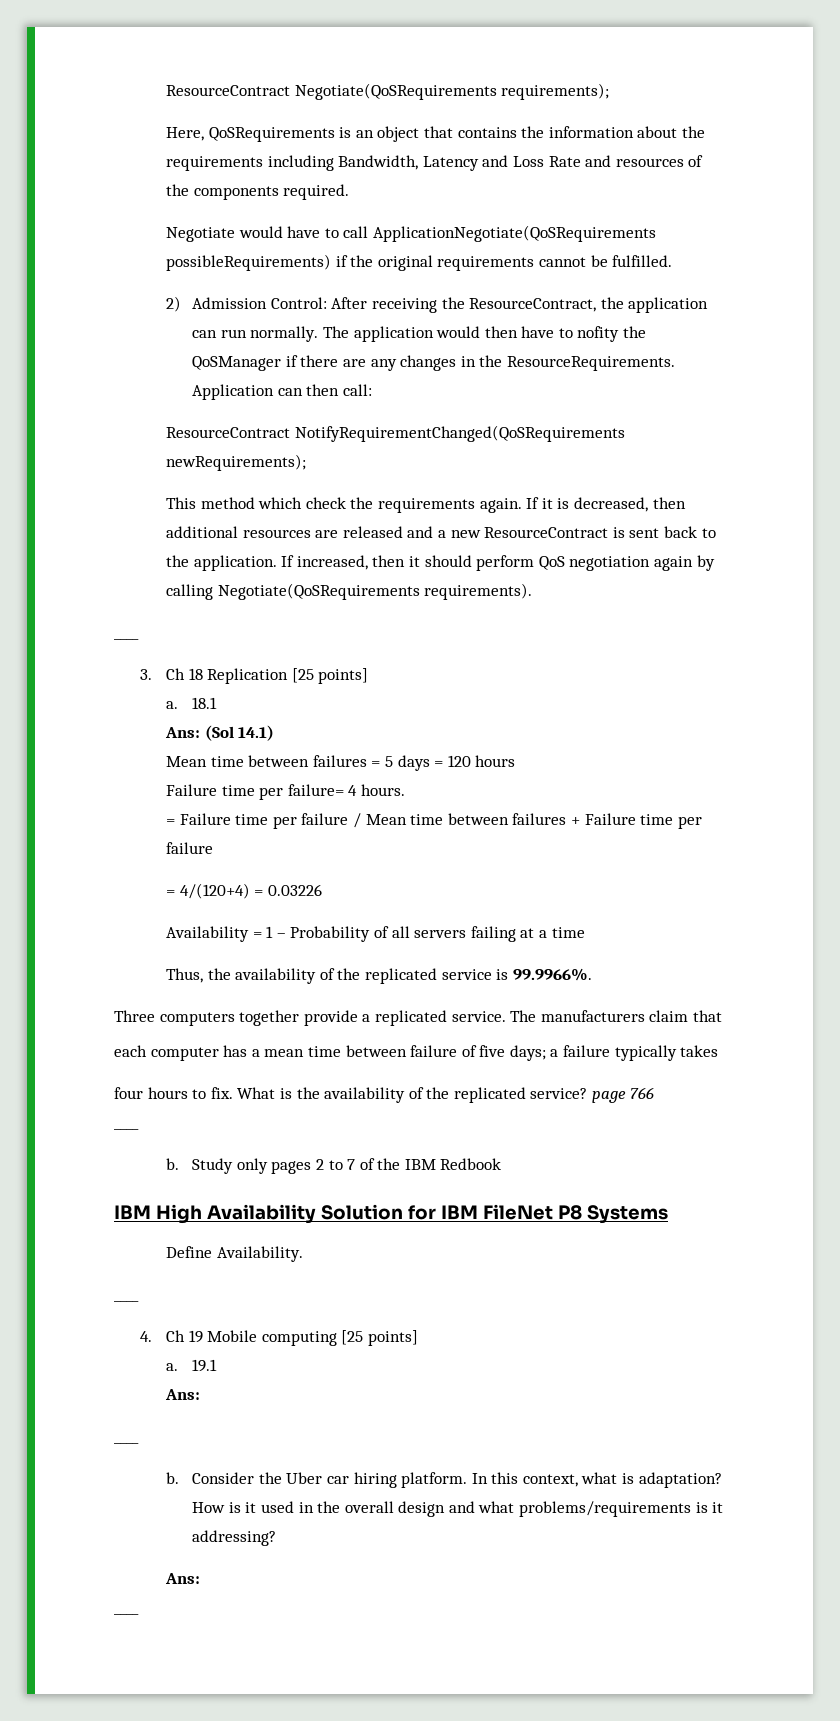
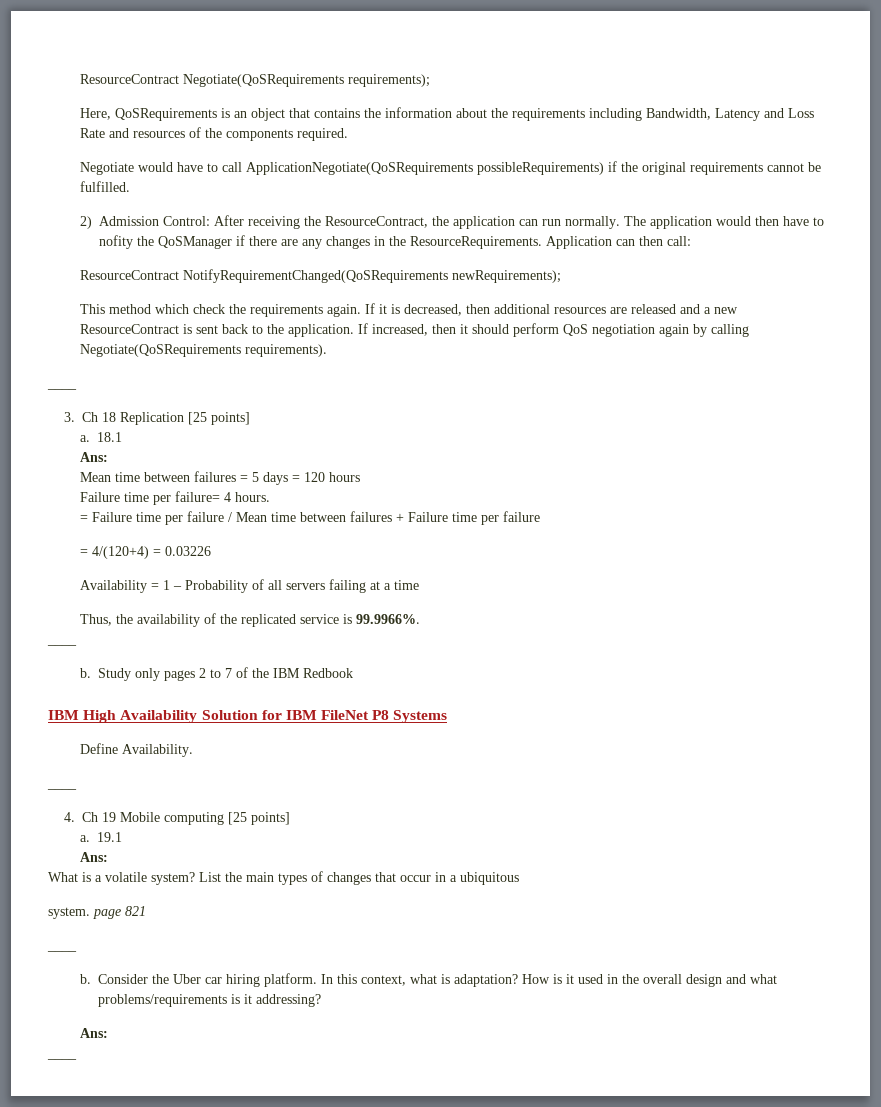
[204,725,275,741] (Sol 14.1) -> (108, 457) none
[114,1010,722,1026] [114,1045,719,1061] [114,1087,654,1103] // Three computers together provide a replicated service. The manufacturers claim that // each computer has a mean time between failure of five days; a failure typically takes // four hours to fix. What is the availability of the replicated service? page 766 -> (420, 619) none
(201, 1394) none -> [48,871,519,885] [48,906,146,919] // What is a volatile system? List the main types of changes that occur in a ubiquitous // system. page 821

